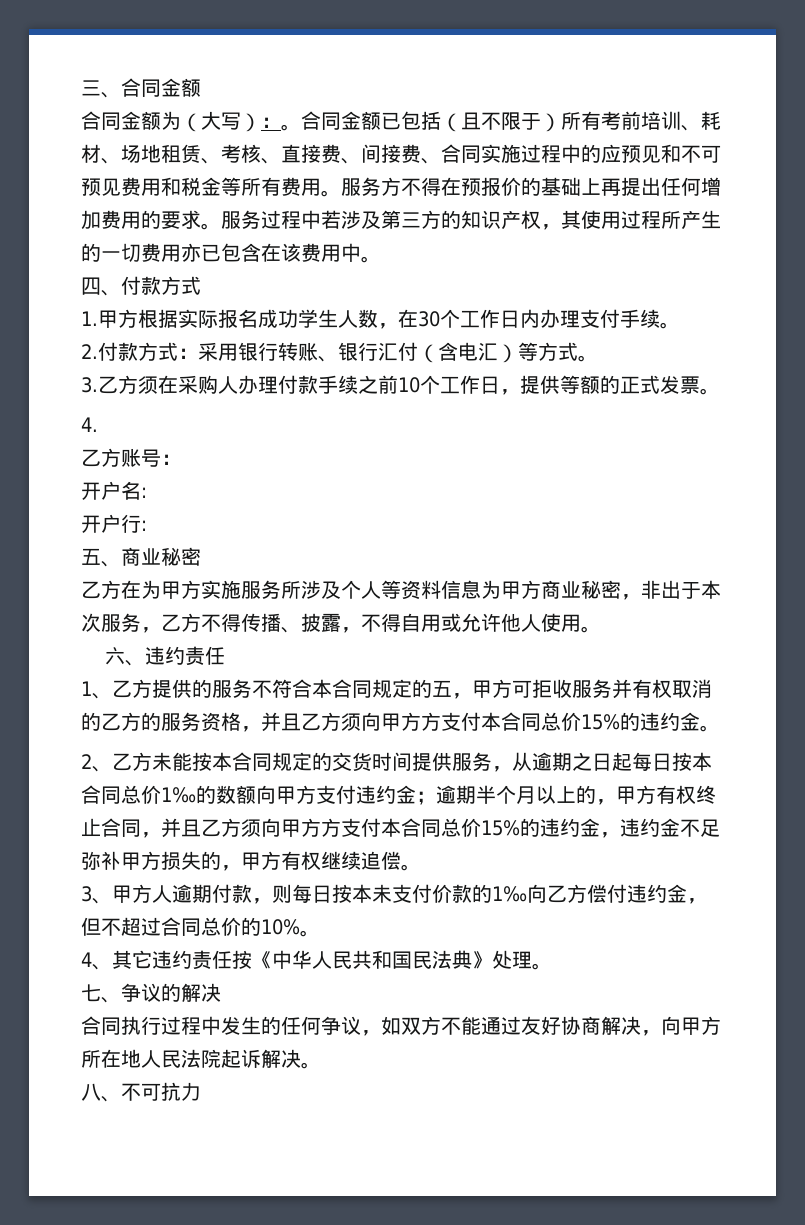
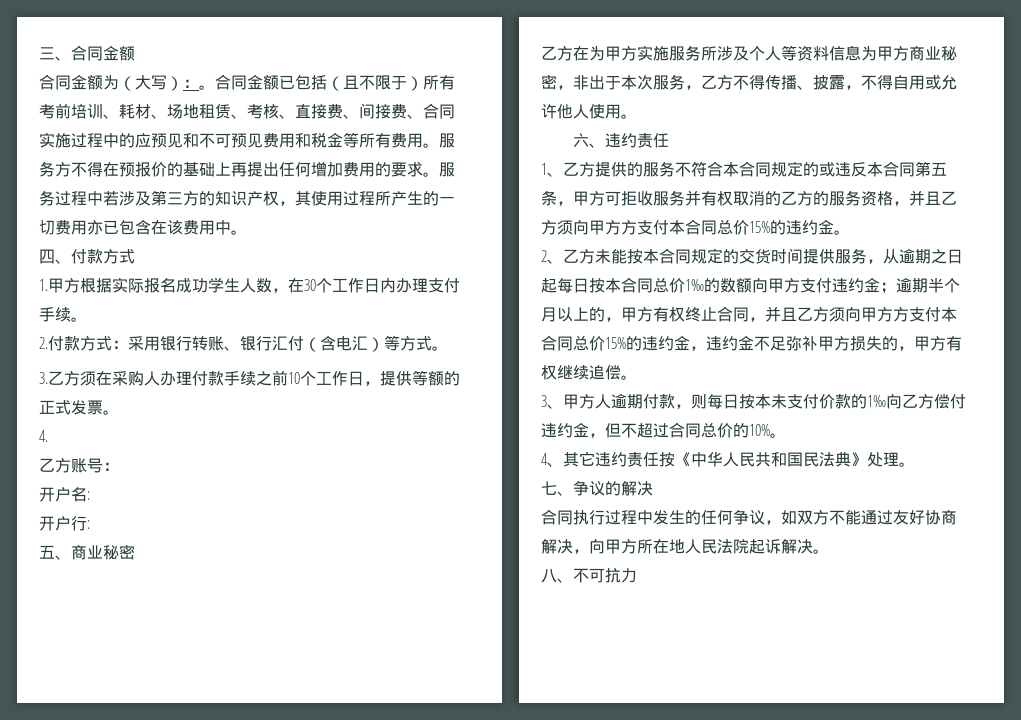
[432,680,452,697] 五 -> [819,161,947,177] [541,190,557,206] 或违反本合同第五条

